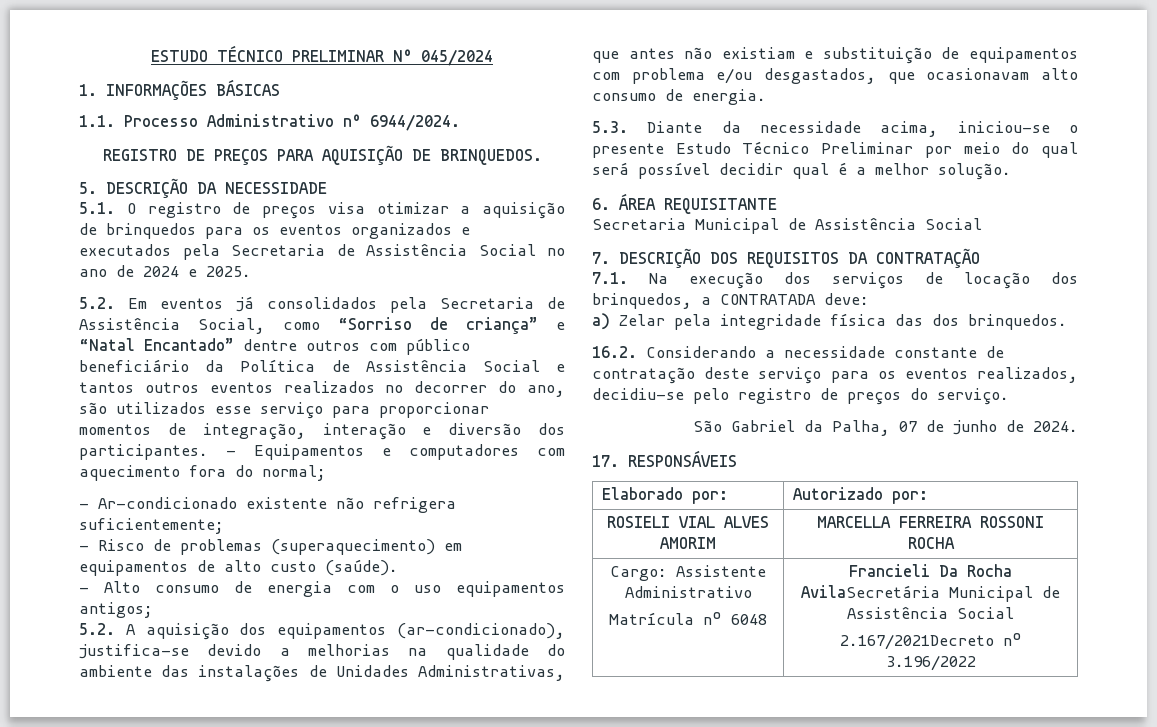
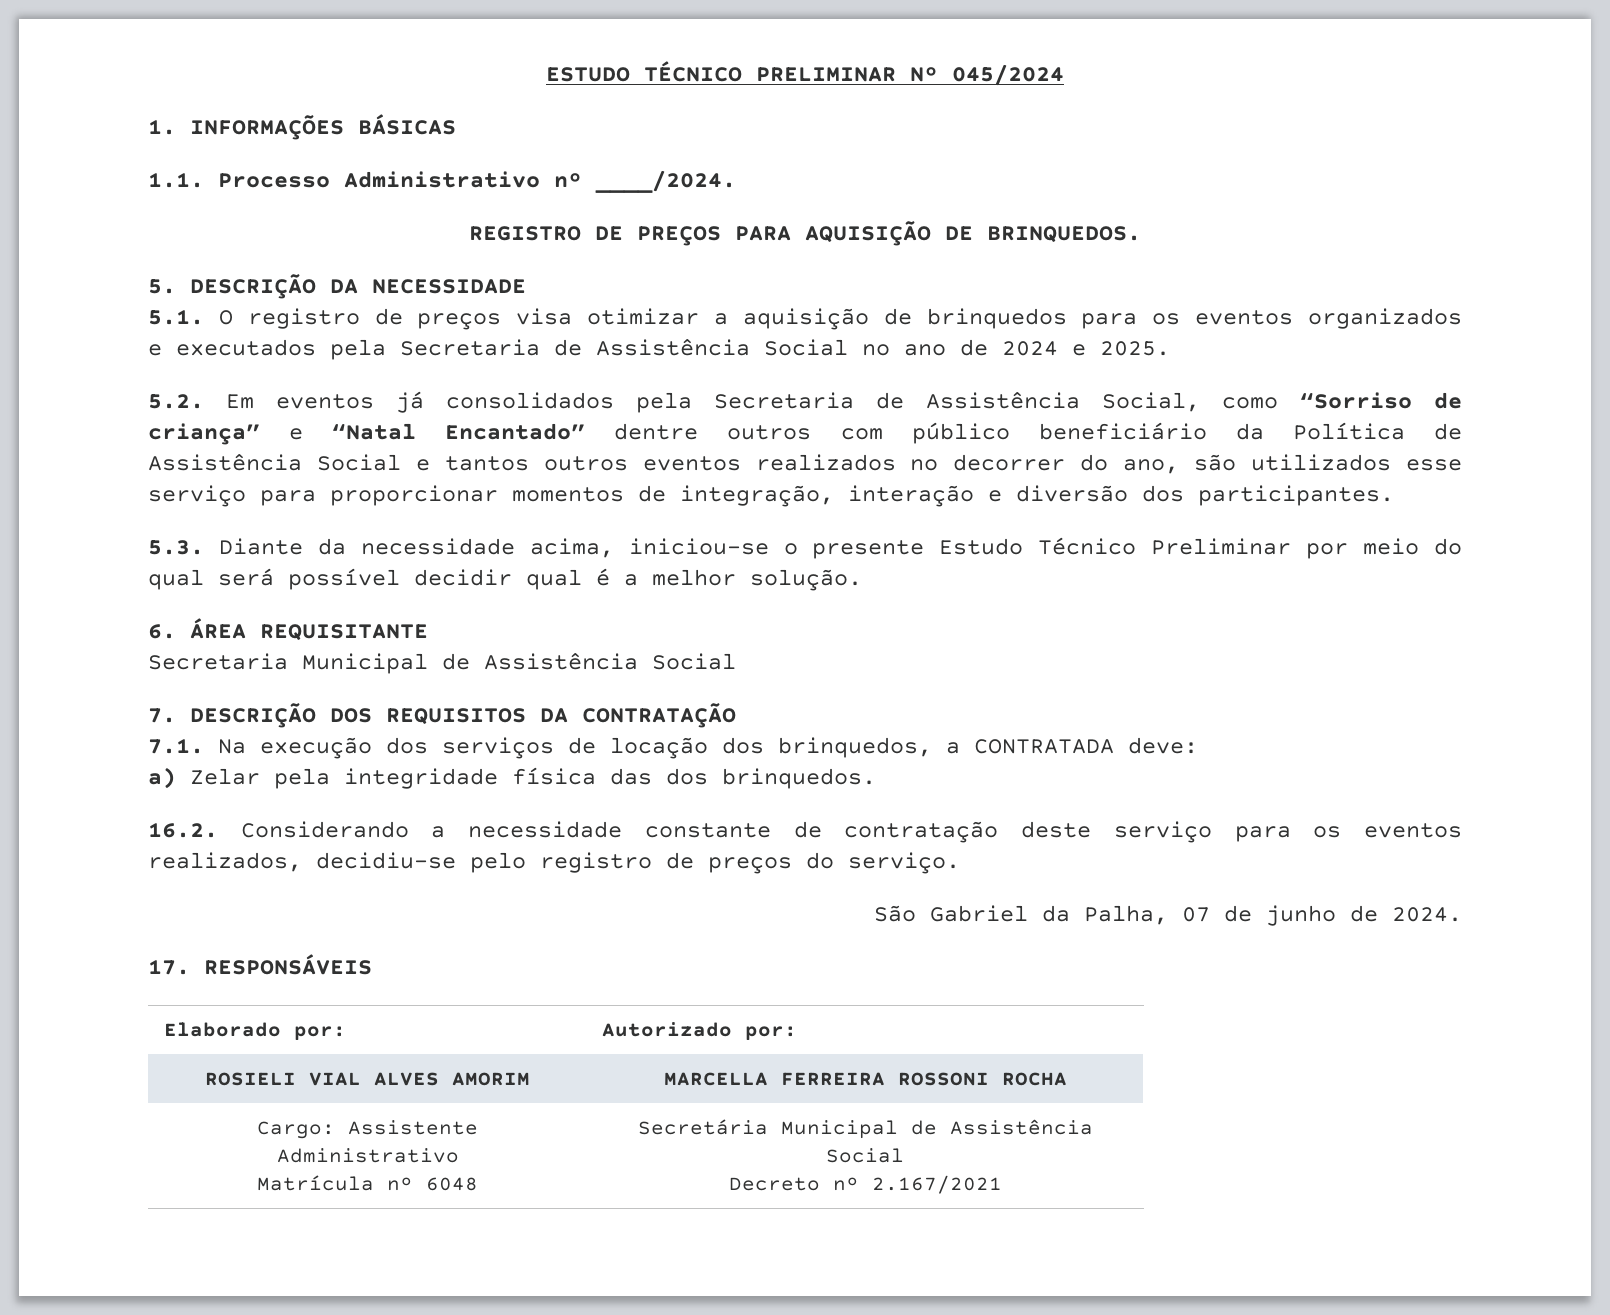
[370,114,460,131] 6944/2024. -> [595,170,736,193] ____/2024.
[226,444,565,460] [79,465,326,481] [79,497,456,513] [79,518,224,534] [79,539,462,555] [79,559,398,576] [79,581,565,597] [79,602,153,618] [79,623,565,640] [79,644,565,660] [79,665,565,682] [592,47,1078,64] [592,68,1078,84] [592,89,766,105] - Equipamentos e computadores com aquecimento fora do normal; // - Ar-condicionado existente não refrigera suficientemente; // - Risco de problemas (superaquecimento) em equipamentos de alto custo (saúde). // - Alto consumo de energia com o uso equipamentos antigos; // 5.2. A aquisição dos equipamentos (ar-condicionado), justifica-se devido a melhorias na qualidade do ambiente das instalações de Unidades Administrativas, que antes não existiam e substituição de equipamentos com problema e/ou desgastados, que ocasionavam alto consumo de energia. -> (1394, 495) none
[849,564,1012,577] [801,585,1060,602] [847,607,1014,619] [839,633,1022,650] [885,655,976,671] Francieli Da Rocha AvilaSecretária Municipal de Assistência Social // 2.167/2021Decreto nº 3.196/2022 -> [637,1119,1093,1139] [826,1148,904,1163] [728,1175,1002,1194] Secretária Municipal de Assistência Social // Decreto nº 2.167/2021

